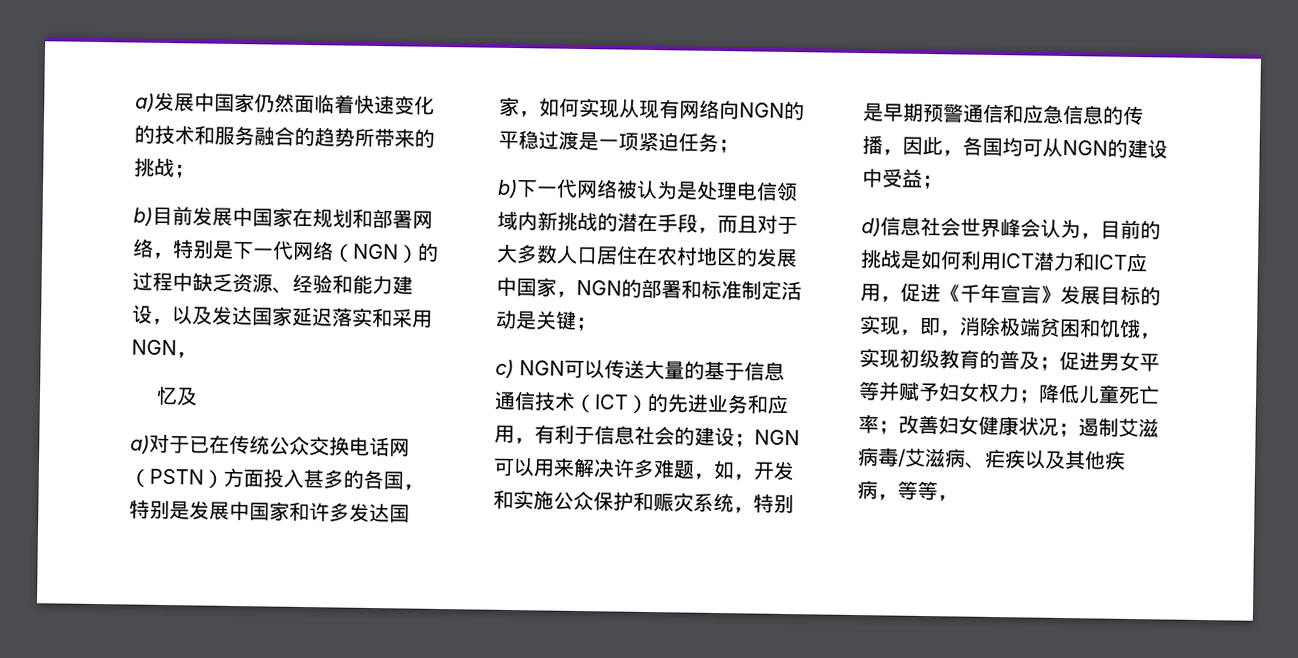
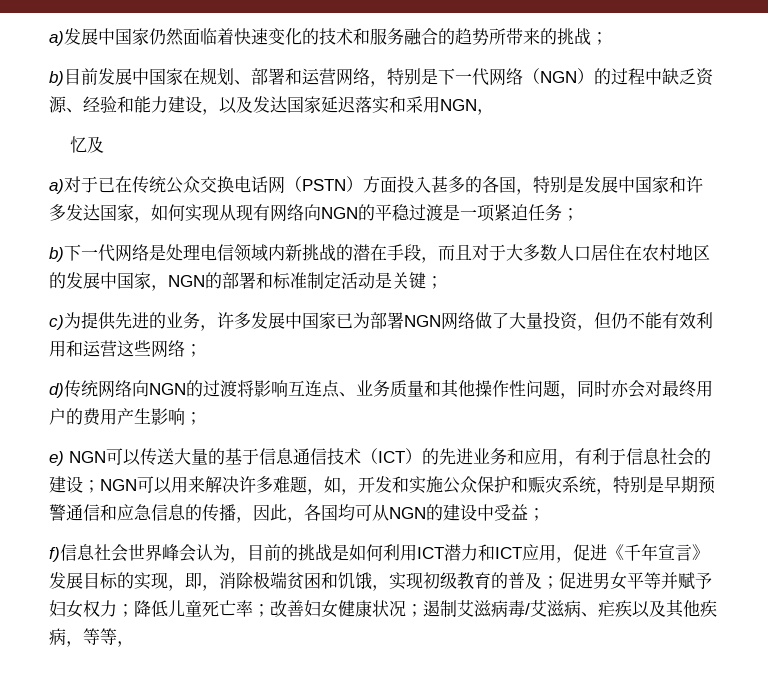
[352,208,413,229] 和部署 -> [234,68,336,85] 、部署和运营
[616,179,678,200] 被认为 -> (149, 252) none
(514, 368) none -> [64,311,713,331] [49,340,202,358] [49,379,713,399] [49,408,202,426] [49,451,64,466] 为提供先进的业务，许多发展中国家已为部署NGN网络做了大量投资，但仍不能有效利用和运营这些网络； // d)传统网络向NGN的过渡将影响互连点、业务质量和其他操作性问题，同时亦会对最终用户的费用产生影响； // e)
[861,217,881,237] d) -> [49,547,60,562] f)

